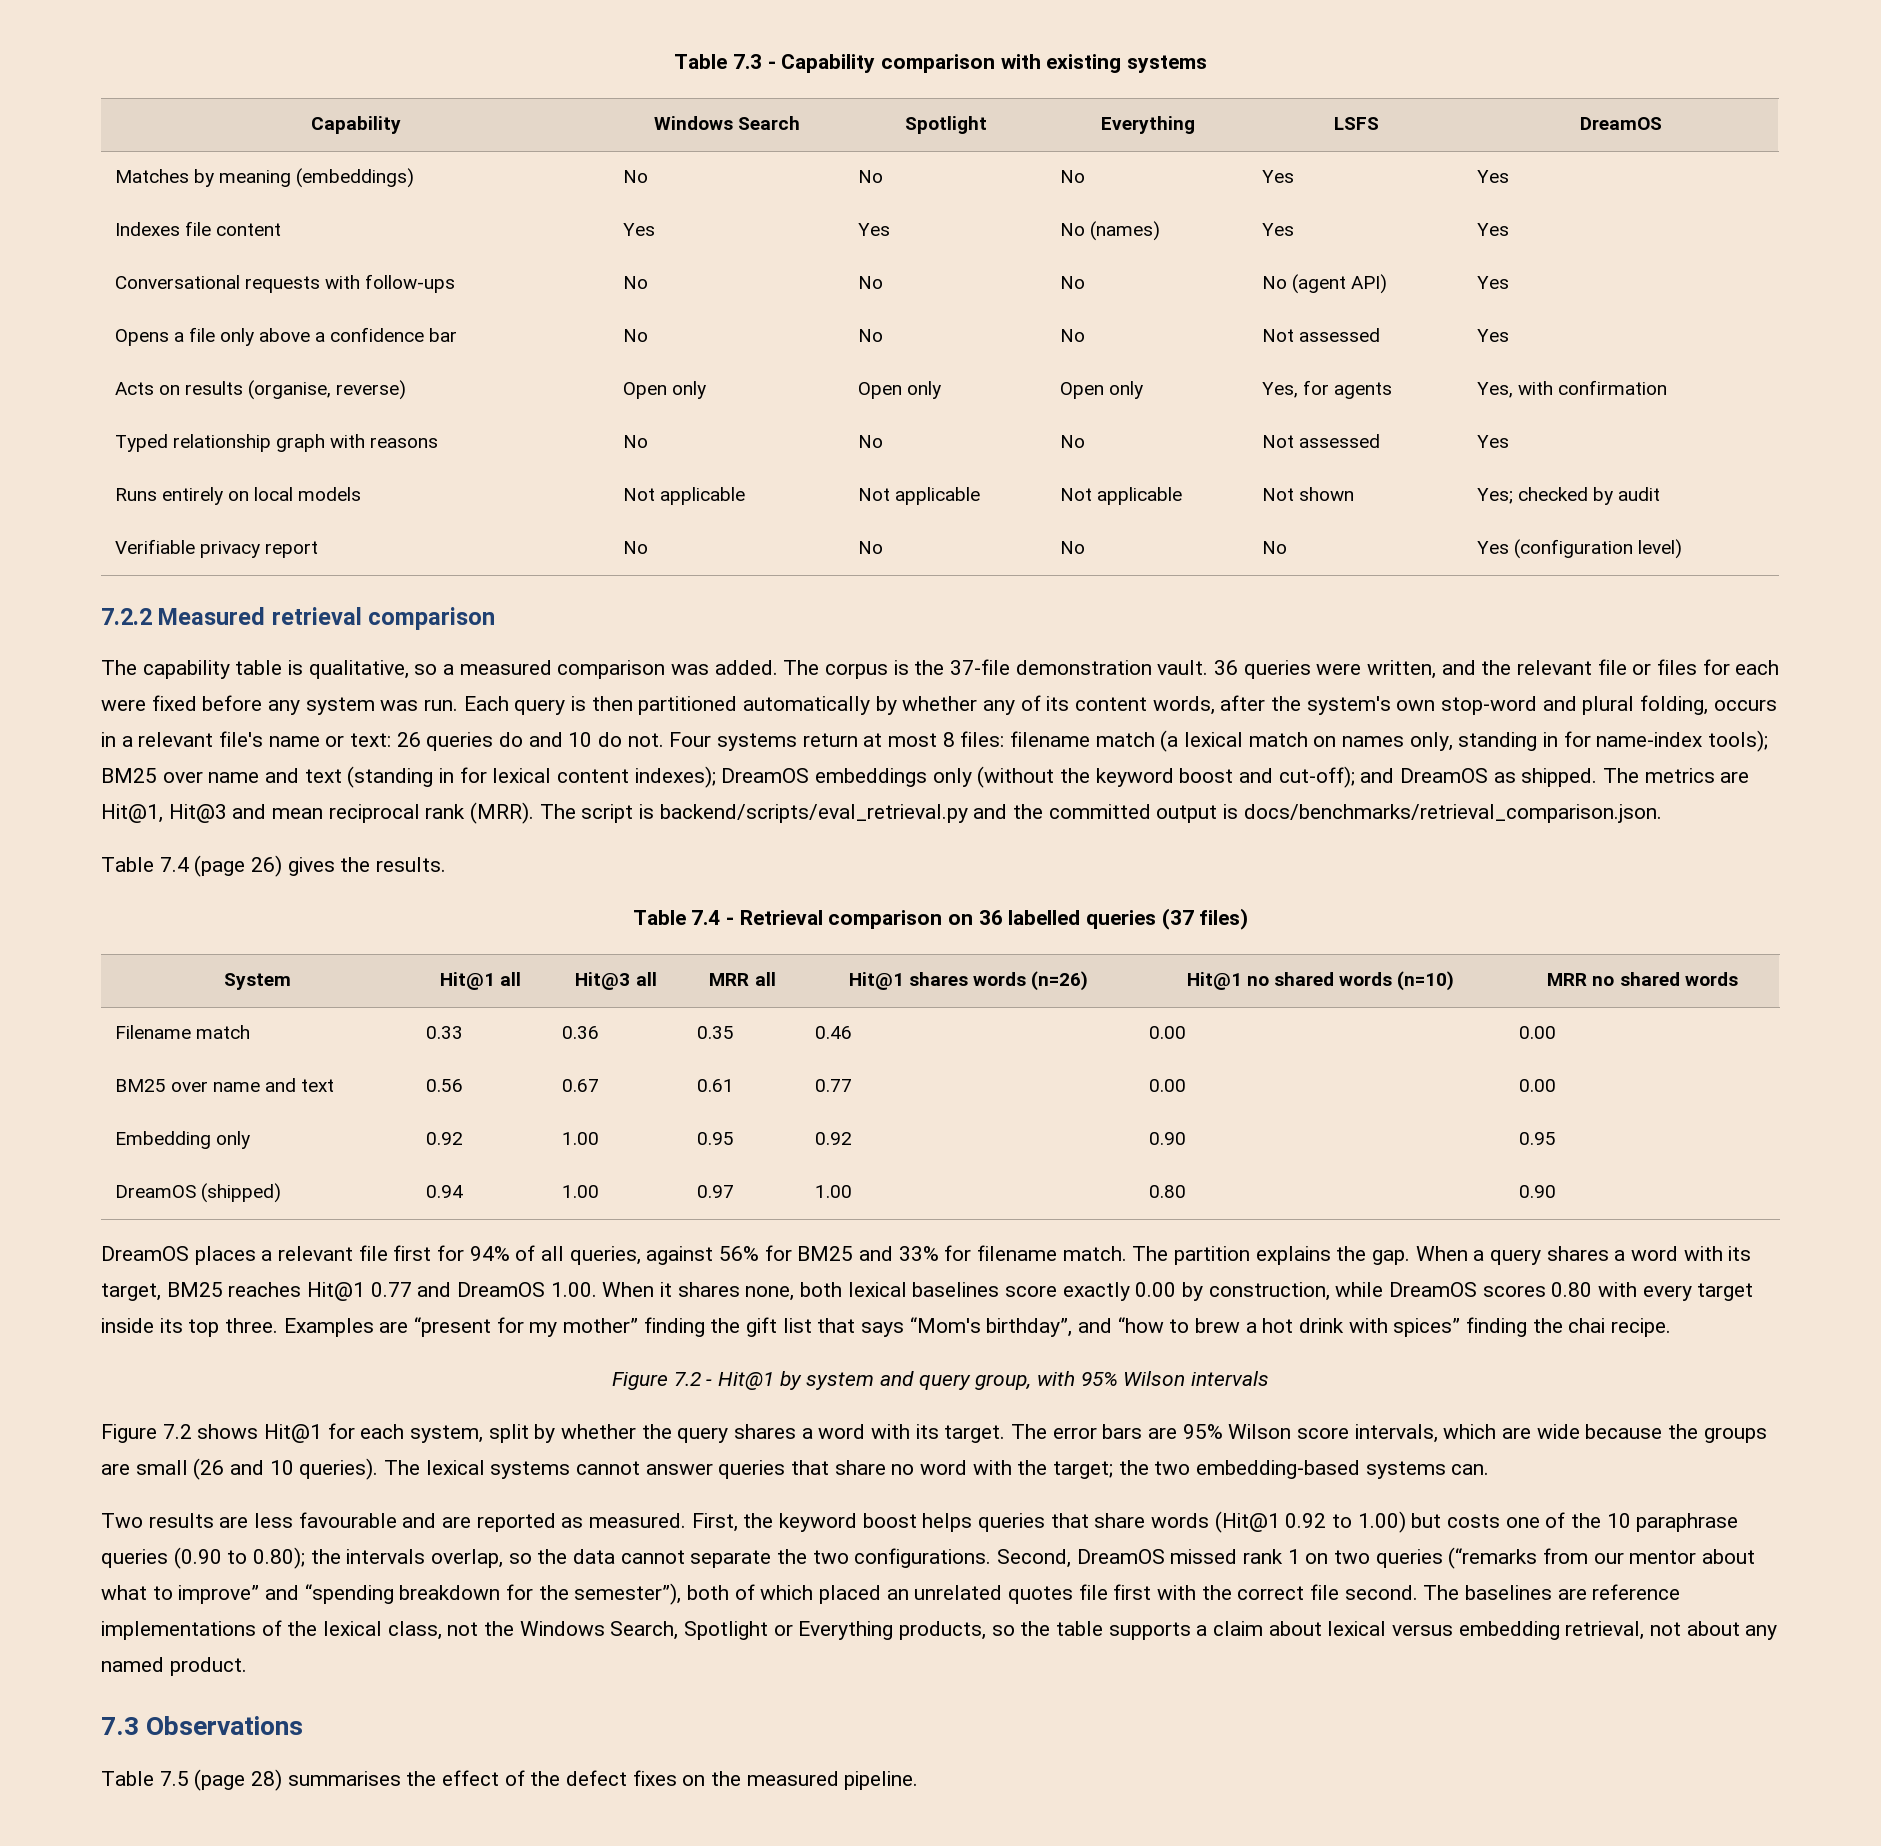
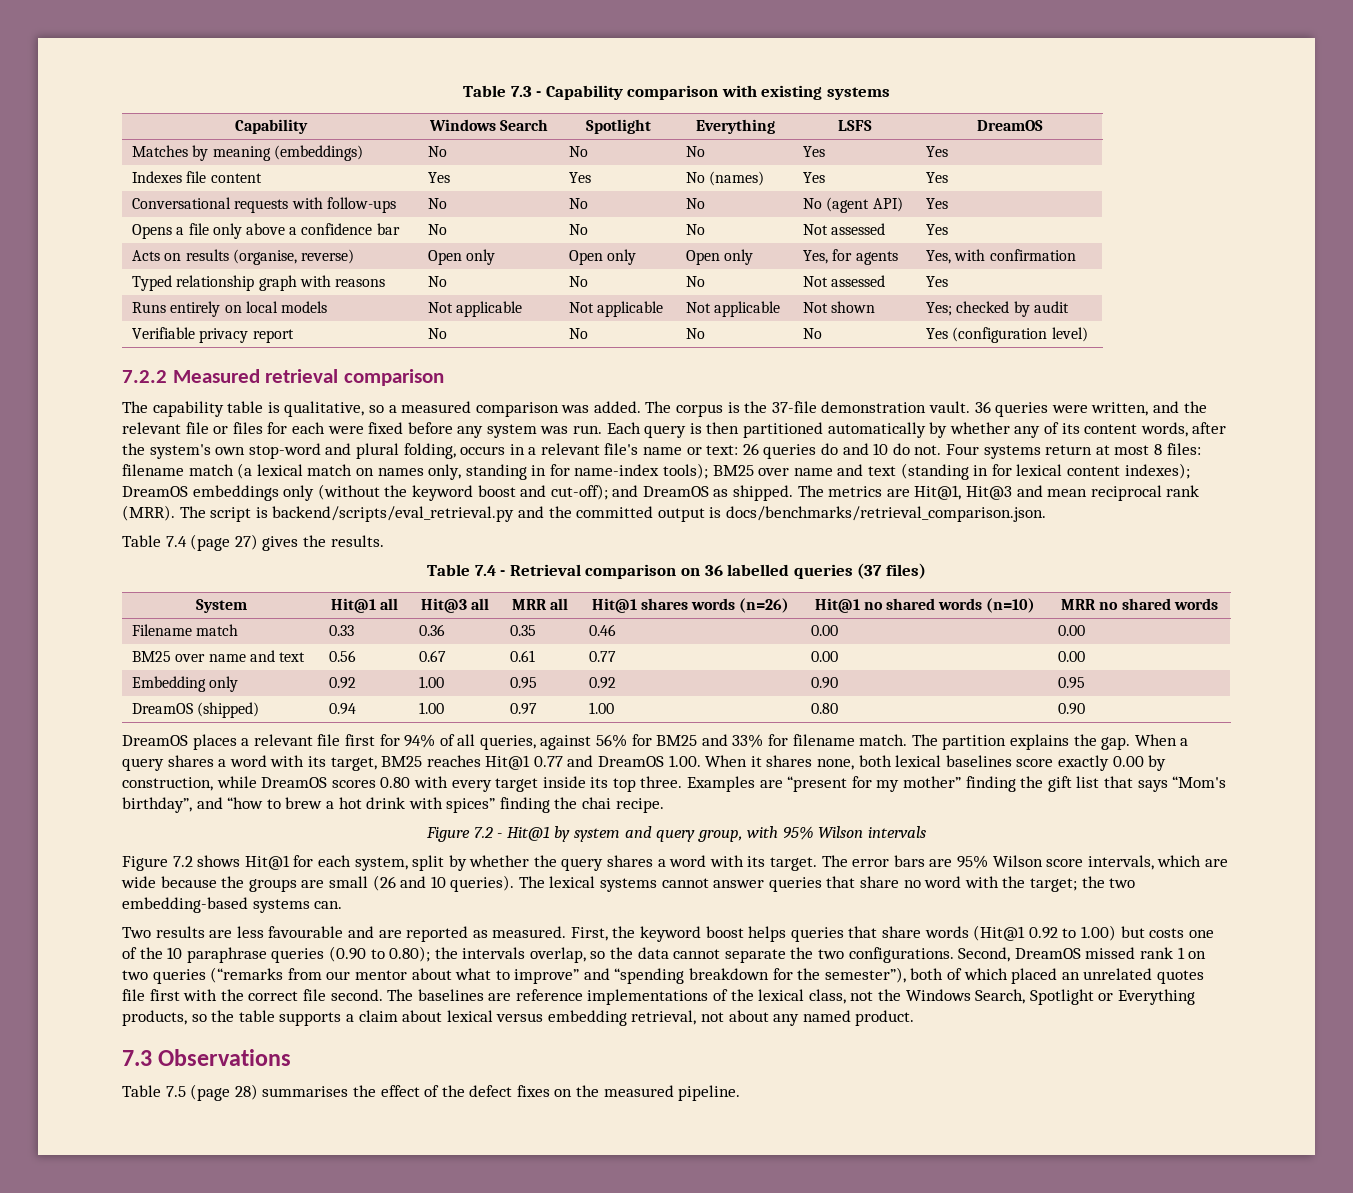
[251,855,283,877] 26) -> [234,534,258,550] 27)

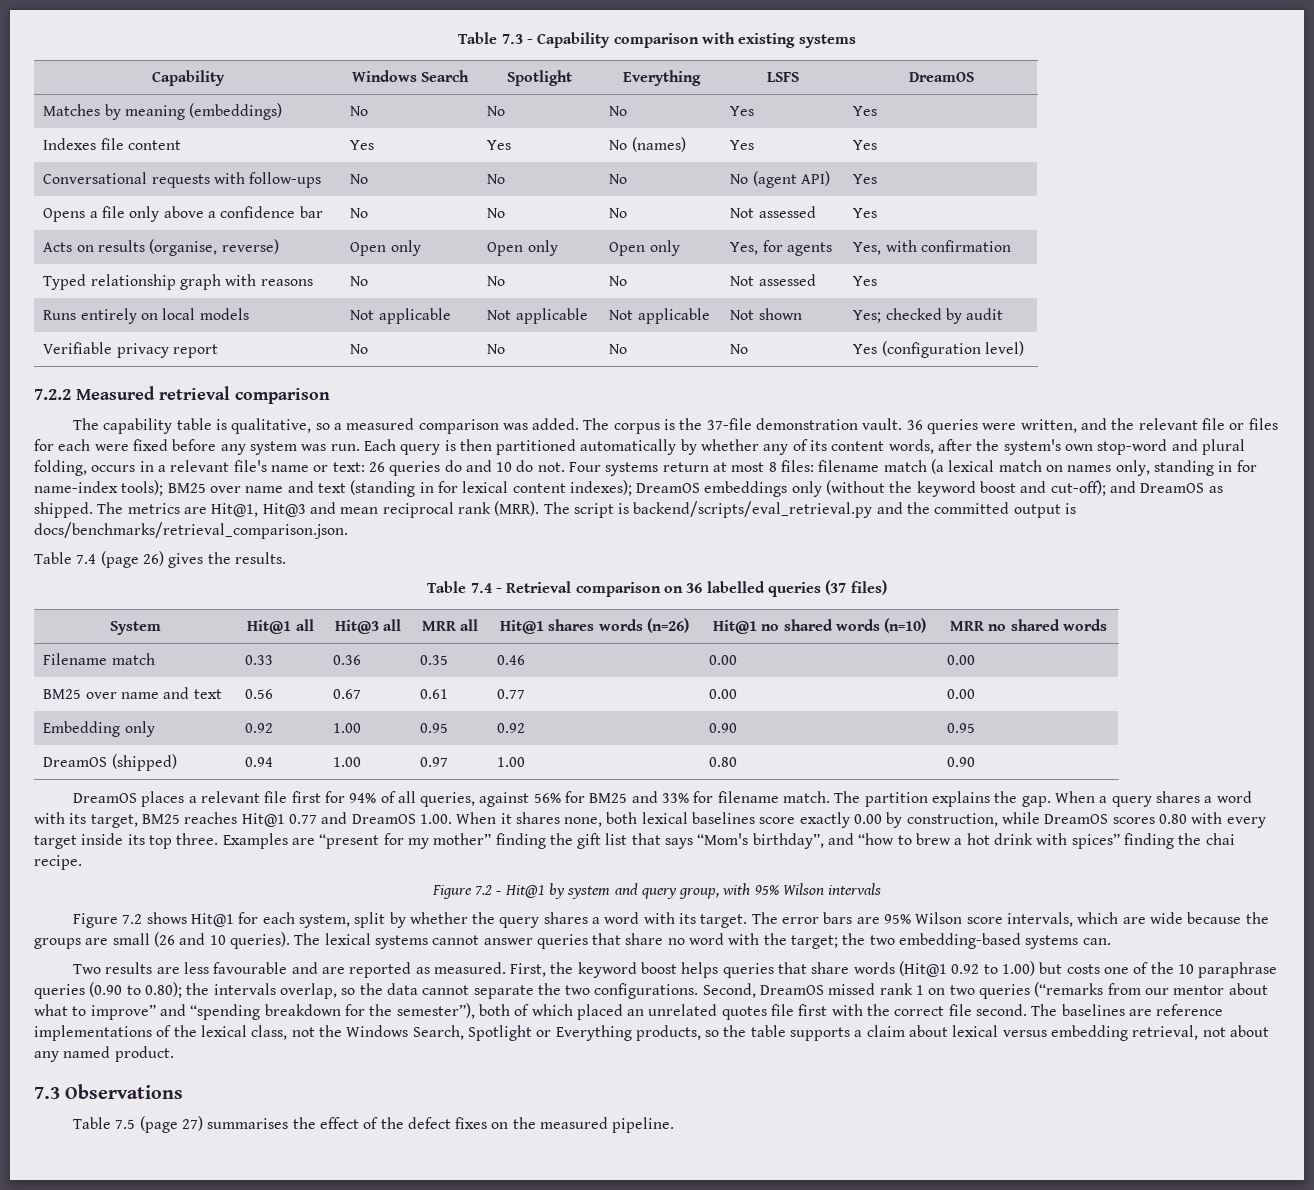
[234,534,258,550] 27) -> [142,551,164,566] 26)
[234,1084,258,1100] 28) -> [181,1116,203,1131] 27)

